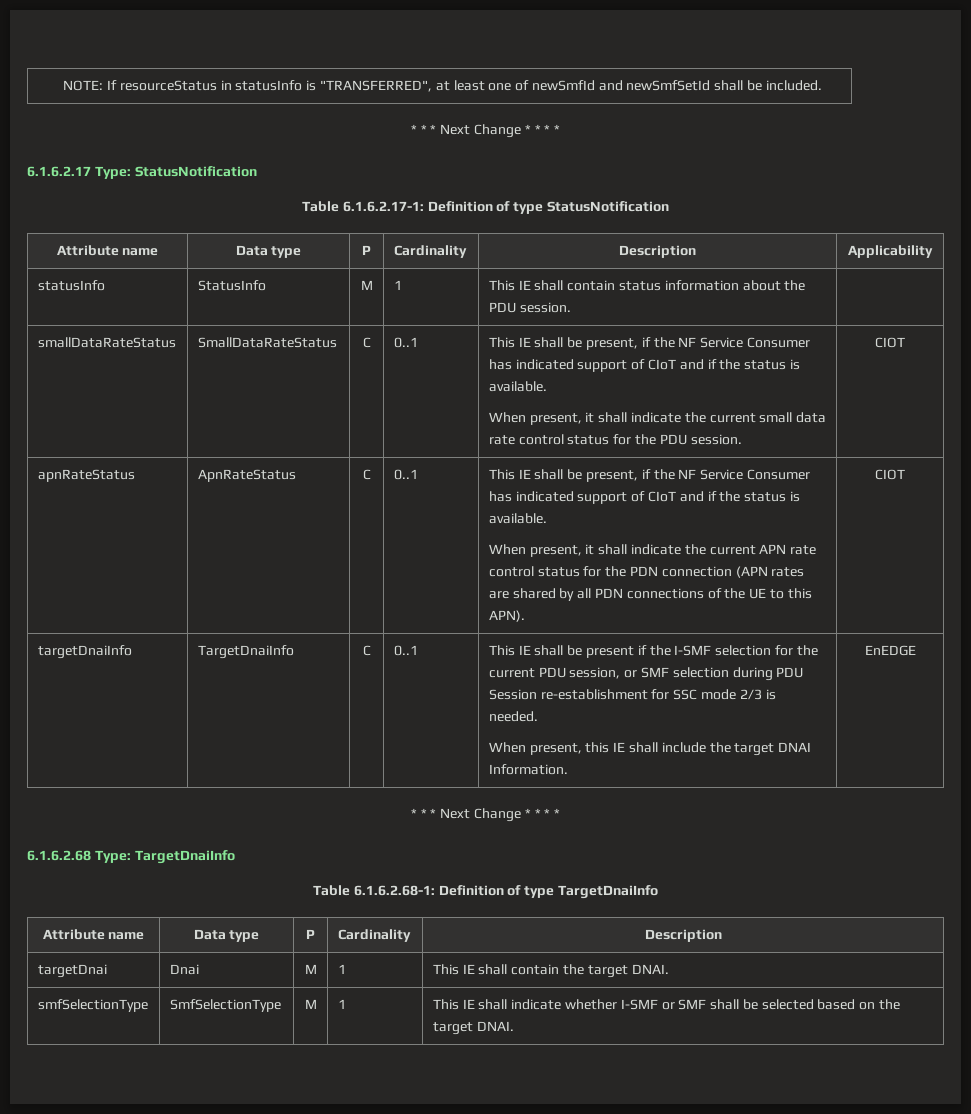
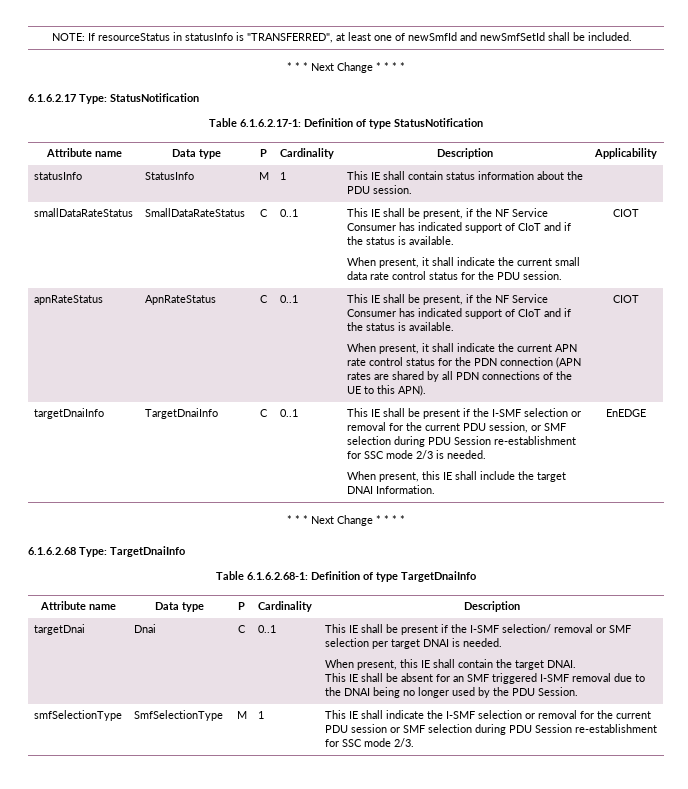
(772, 650) none -> [570,411,581,417] [346,422,386,431] or removal
[304,964,317,974] [337,964,346,974] [432,964,669,978] M | 1 | This IE shall contain the target DNAI. -> [238,625,246,633] [257,625,276,633] [324,624,631,635] [324,638,502,649] [324,659,576,670] [324,673,645,684] [324,687,578,698] C | 0..1 | This IE shall be present if the I-SMF selection/ removal or SMF selection per target DNAI is needed. // When present, this IE shall contain the target DNAI. // This IE shall be absent for an SMF triggered I-SMF removal due to the DNAI being no longer used by the PDU Session.
[564,999,900,1010] [432,1021,514,1035] whether I-SMF or SMF shall be selected based on the target DNAI. -> [426,710,651,719] [324,724,657,735] [324,738,414,747] the I-SMF selection or removal for the current PDU session or SMF selection during PDU Session re-establishment for SSC mode 2/3.

